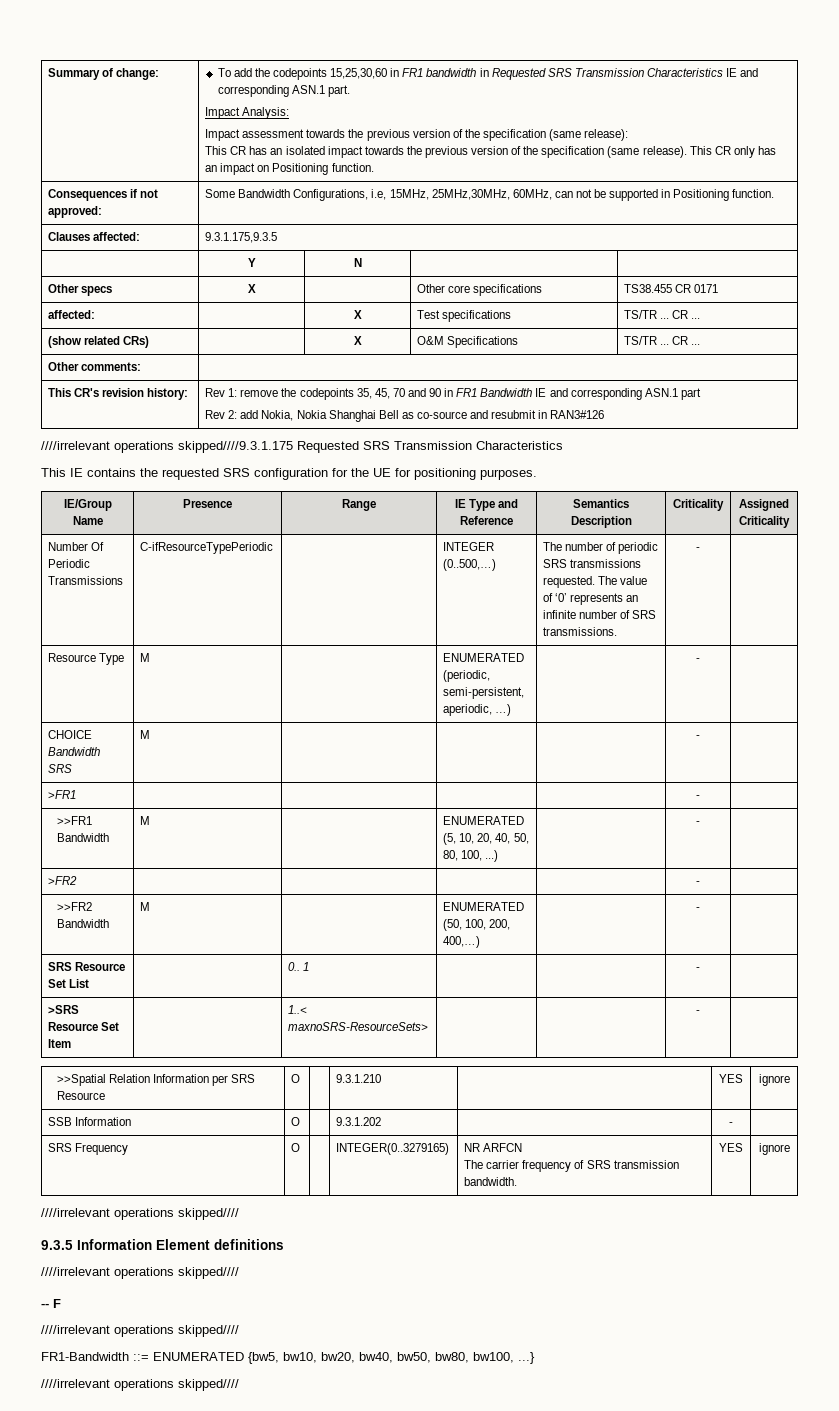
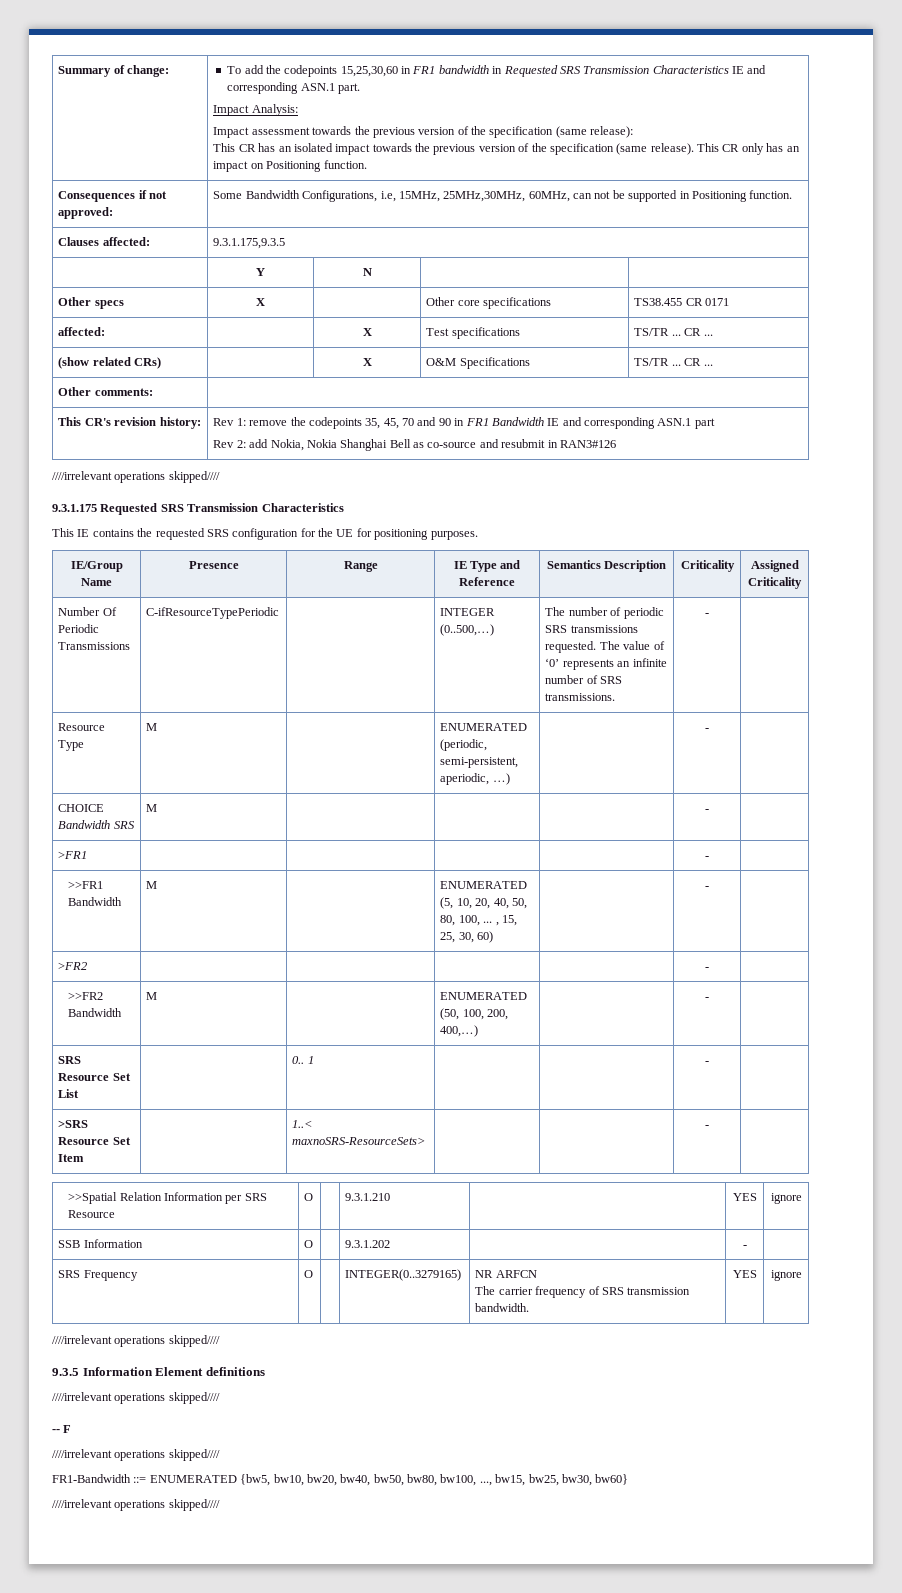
[178,441,293,453] skipped////9.3.1.175 -> [168,471,220,483] [52,504,97,512] skipped//// // 9.3.1.175
[485,850,499,862] ...) -> [483,915,517,926] [440,931,494,943] ... , 15, 25, 30, 60)
[518,1352,535,1364] ...} -> [479,1474,629,1486] ..., bw15, bw25, bw30, bw60}

